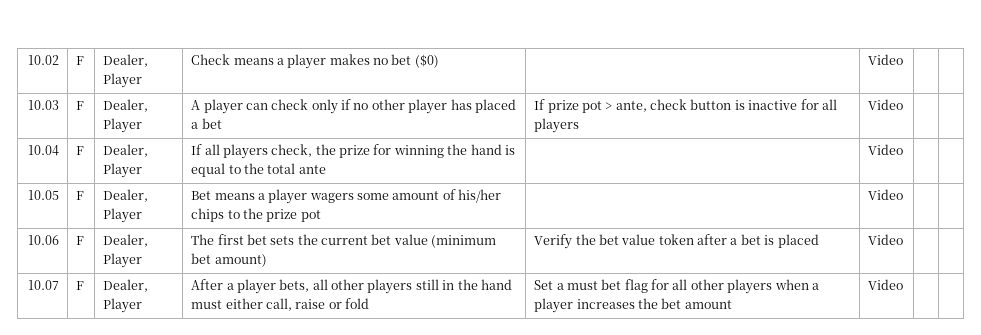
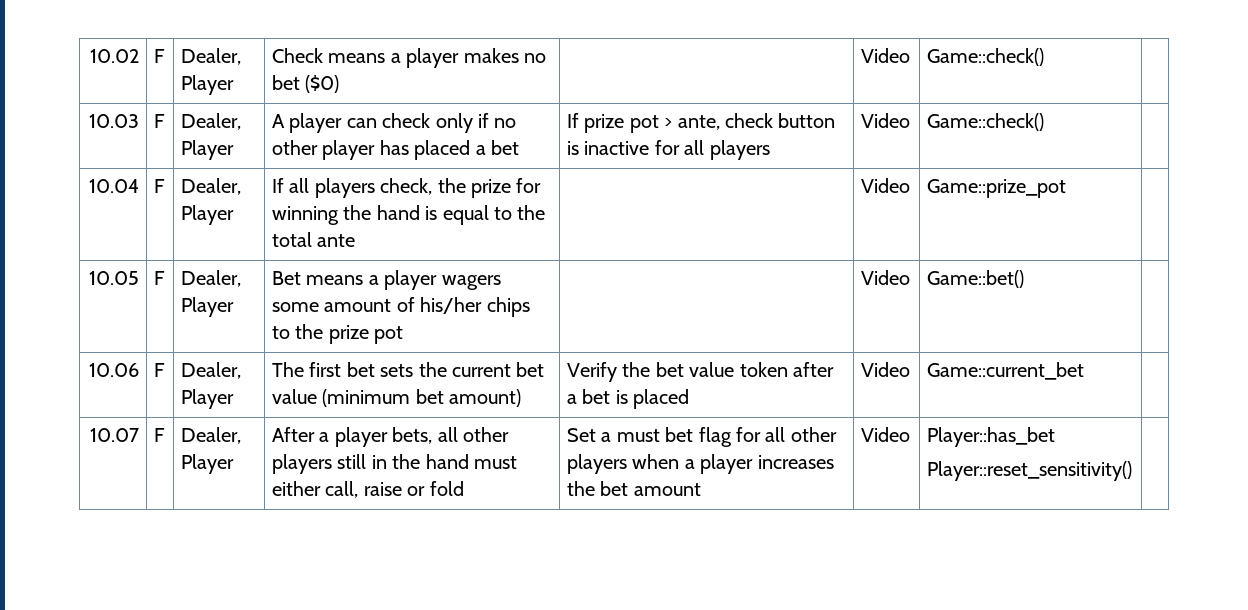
(904, 59) none -> [927,48,1045,66] Game::check()
(904, 104) none -> [927,113,1045,131] Game::check()
(904, 149) none -> [927,179,1067,198] Game::prize_pot
(904, 194) none -> [927,270,1025,288] Game::bet()
(904, 239) none -> [927,362,1085,380] Game::current_bet
(904, 284) none -> [927,427,1056,447] [927,461,1133,481] Player::has_bet // Player::reset_sensitivity()

